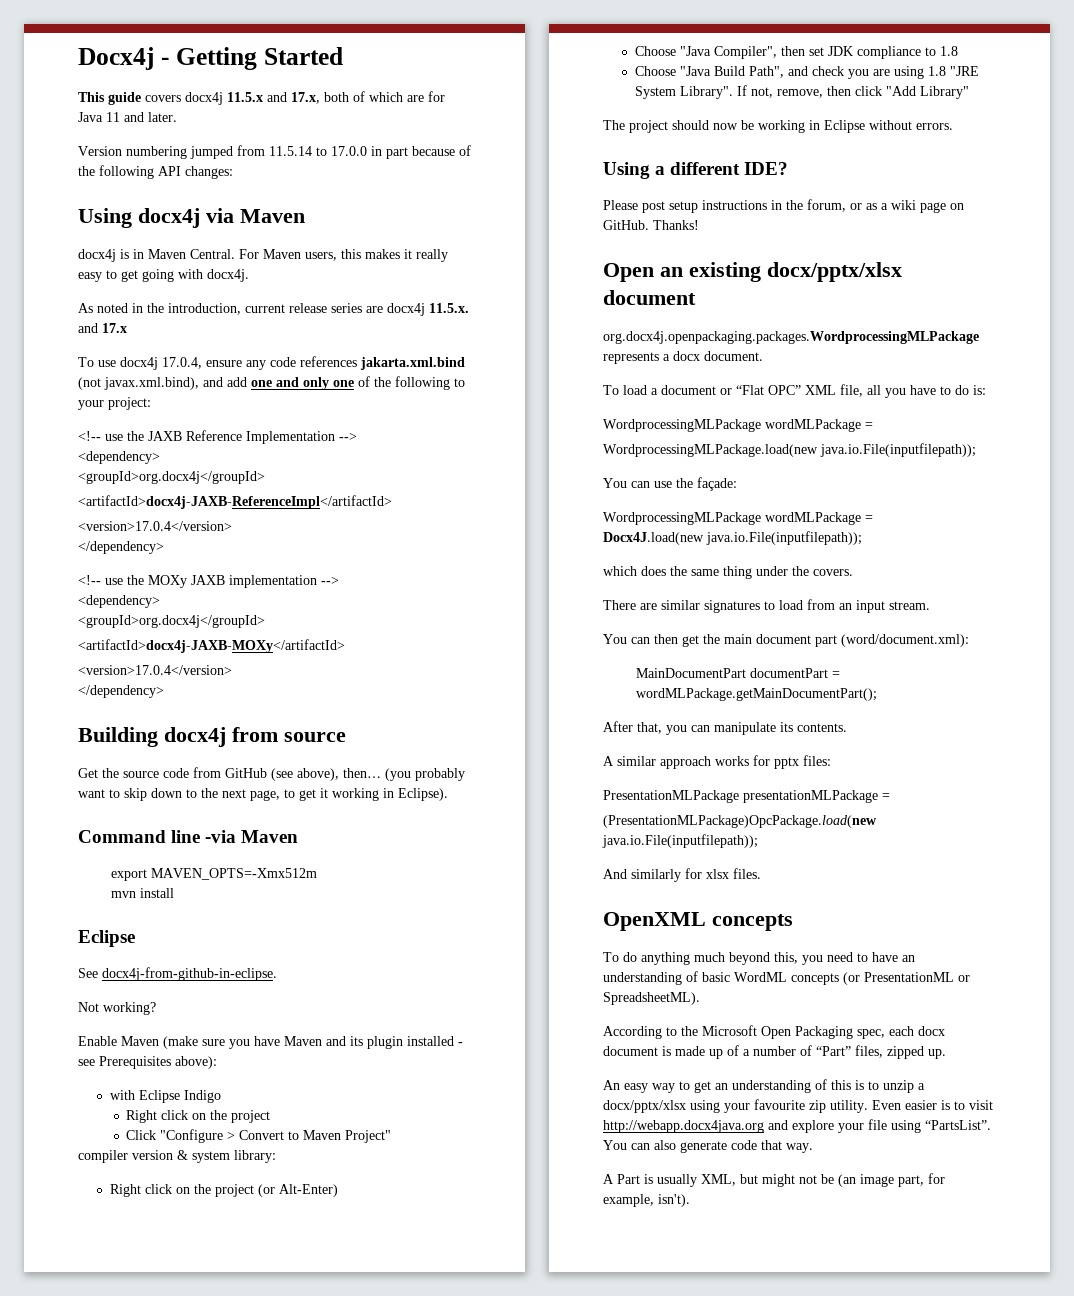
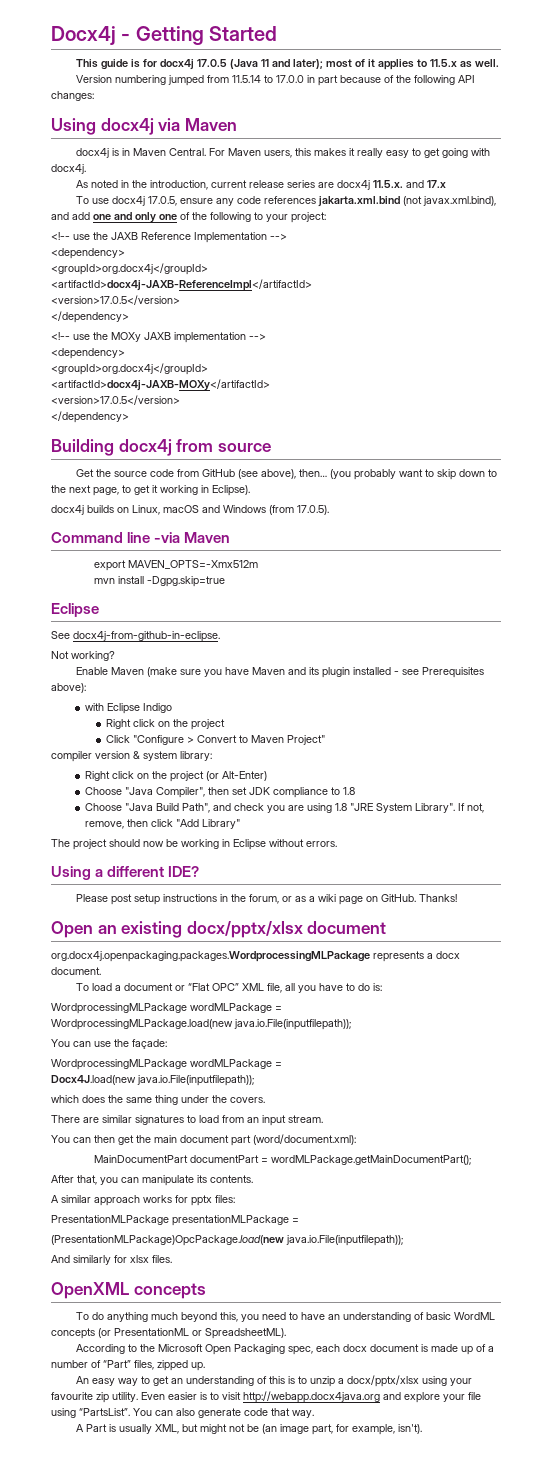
[145,91,445,105] [78,112,177,122] covers docx4j 11.5.x and 17.x, both of which are for Java 11 and later. -> [131,59,500,70] is for docx4j 17.0.5 (Java 11 and later); most of it applies to 11.5.x as well.
[162,357,202,369] 17.0.4, -> [148,196,178,206] 17.0.5,
[78,521,232,531] <version>17.0.4</version> -> [51,295,180,305] <version>17.0.5</version>
[78,665,232,675] <version>17.0.4</version> -> [51,395,180,405] <version>17.0.5</version>
(448, 794) none -> [51,505,329,515] // docx4j builds on Linux, macOS and Windows (from 17.0.5).
(175, 893) none -> [146,576,225,587] -Dgpg.skip=true

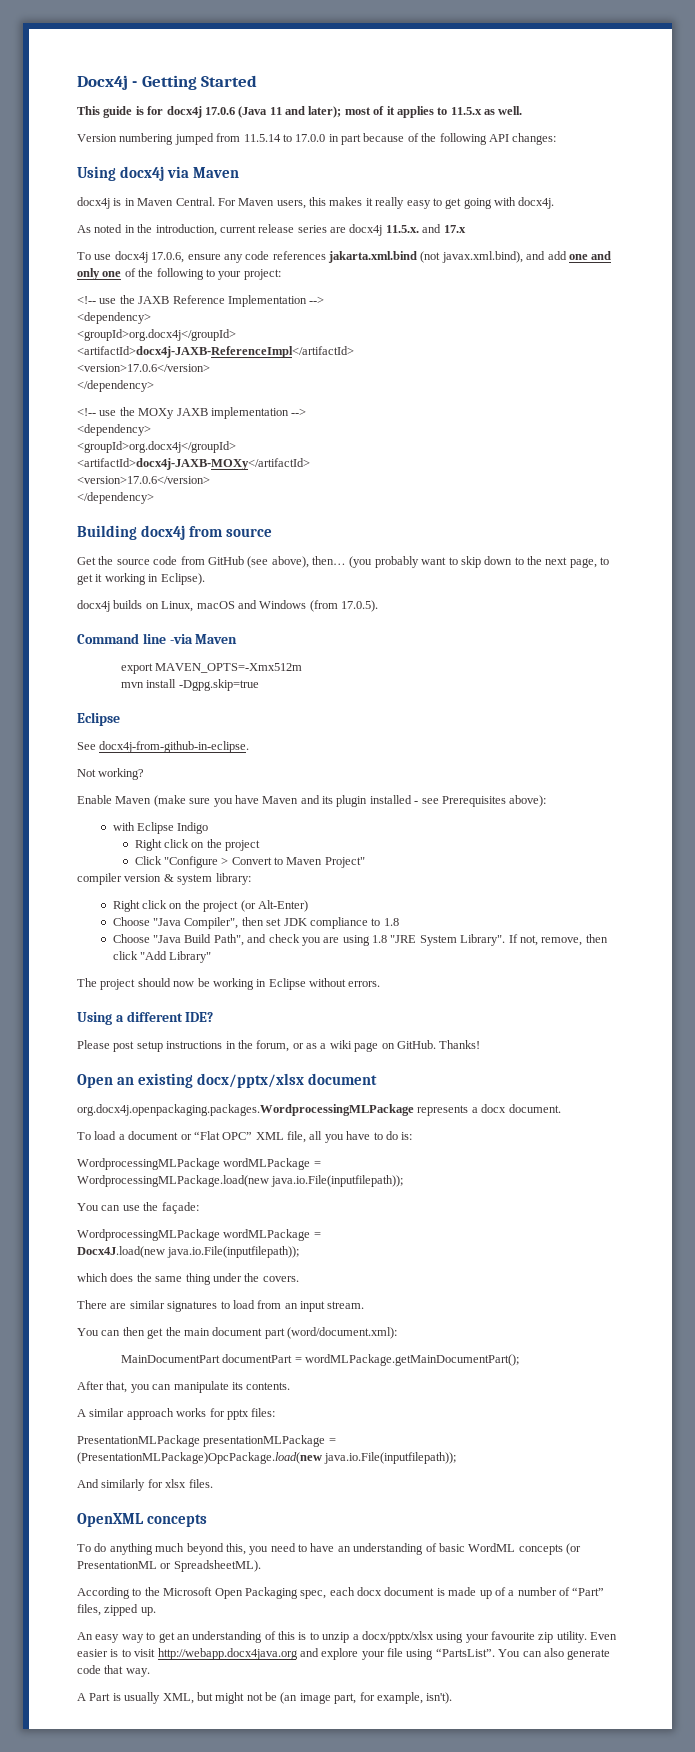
[197,59,228,67] 17.0.5 -> [204,107,235,115] 17.0.6
[148,196,178,206] 17.0.5, -> [151,252,185,263] 17.0.6,
[51,295,180,305] <version>17.0.5</version> -> [77,364,210,372] <version>17.0.6</version>
[51,395,180,405] <version>17.0.5</version> -> [77,476,210,484] <version>17.0.6</version>

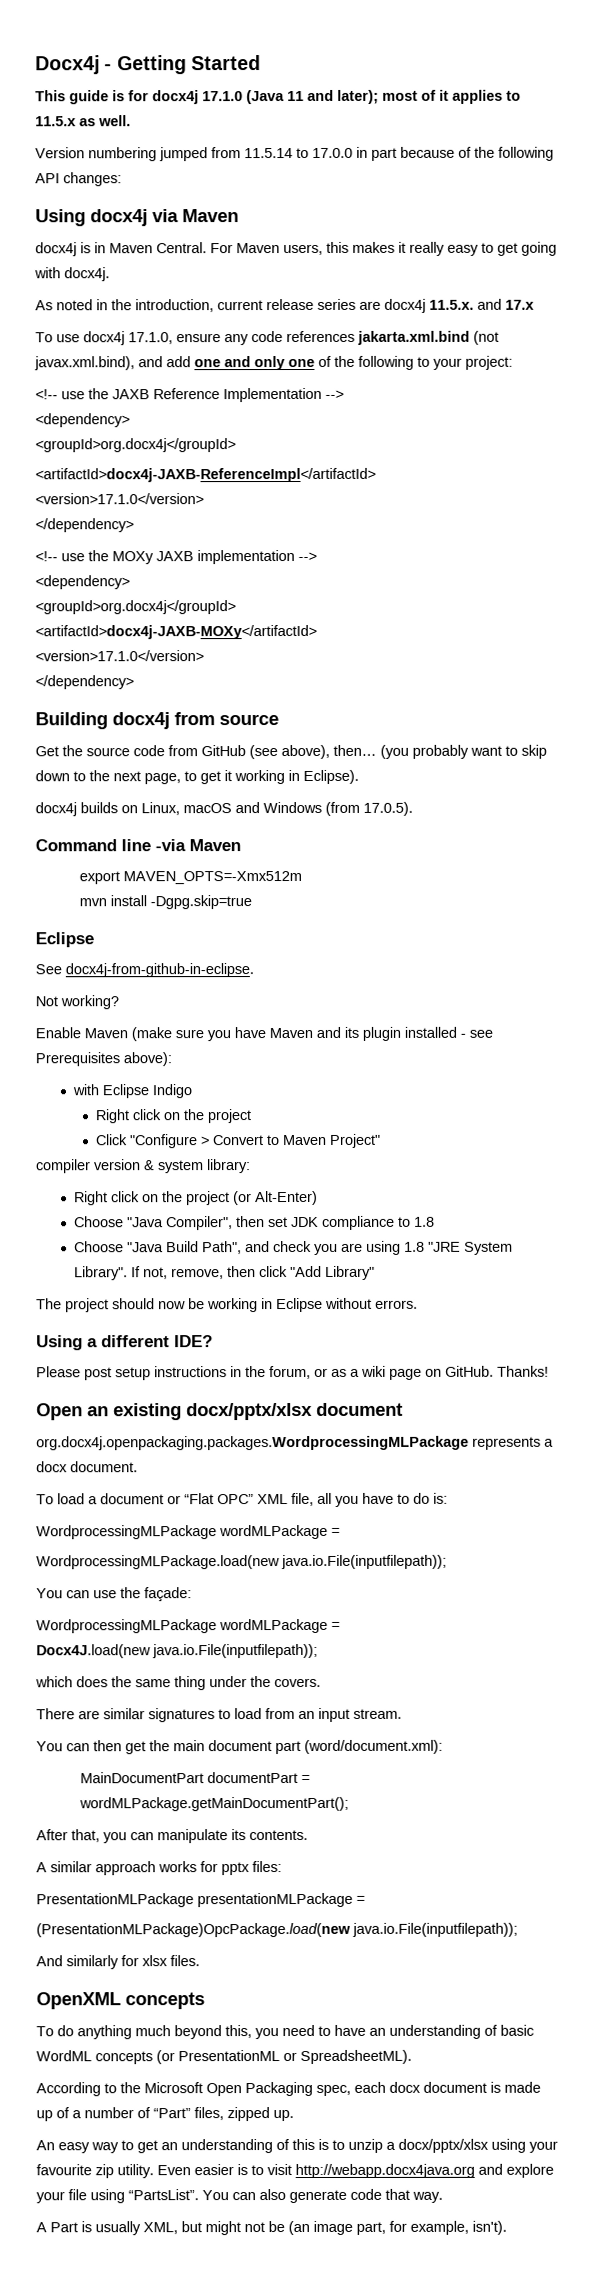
[204,107,235,115] 17.0.6 -> [202,91,243,102] 17.1.0
[151,252,185,263] 17.0.6, -> [128,332,173,345] 17.1.0,
[77,364,210,372] <version>17.0.6</version> -> [35,493,204,505] <version>17.1.0</version>
[77,476,210,484] <version>17.0.6</version> -> [35,650,204,662] <version>17.1.0</version>

